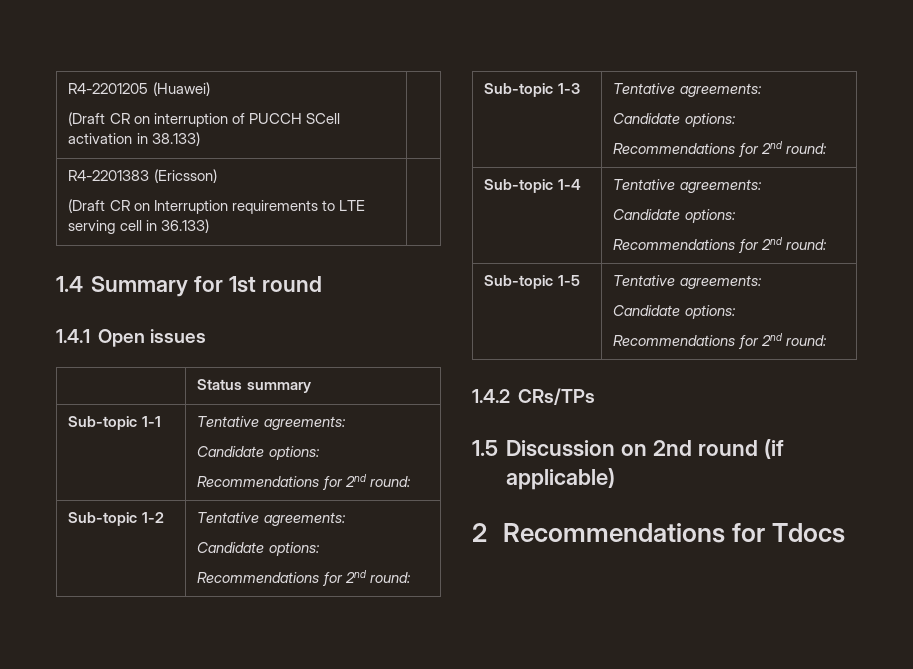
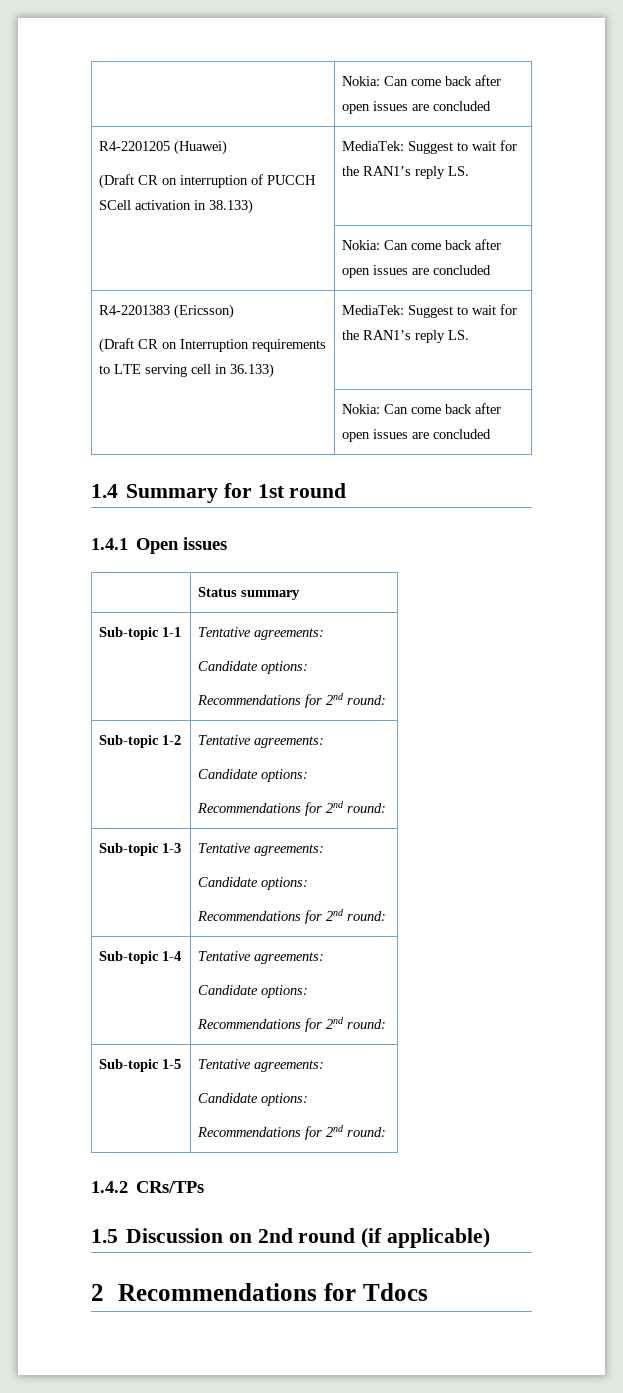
(68, 88) none -> [341,75,501,86] [341,101,491,114] | Nokia: Can come back after open issues are concluded //
(200, 139) none -> [341,140,517,154] [341,166,469,179] [341,239,501,250] [341,265,491,278] MediaTek: Suggest to wait for the RAN1’s reply LS. // | Nokia: Can come back after open issues are concluded
(209, 226) none -> [341,304,517,318] [341,330,469,343] [341,403,501,414] [341,429,491,442] MediaTek: Suggest to wait for the RAN1’s reply LS. // | Nokia: Can come back after open issues are concluded

